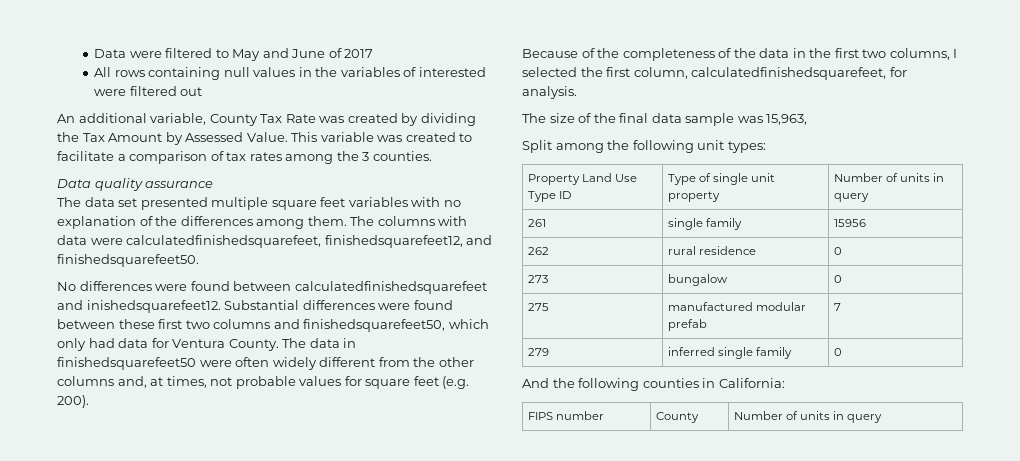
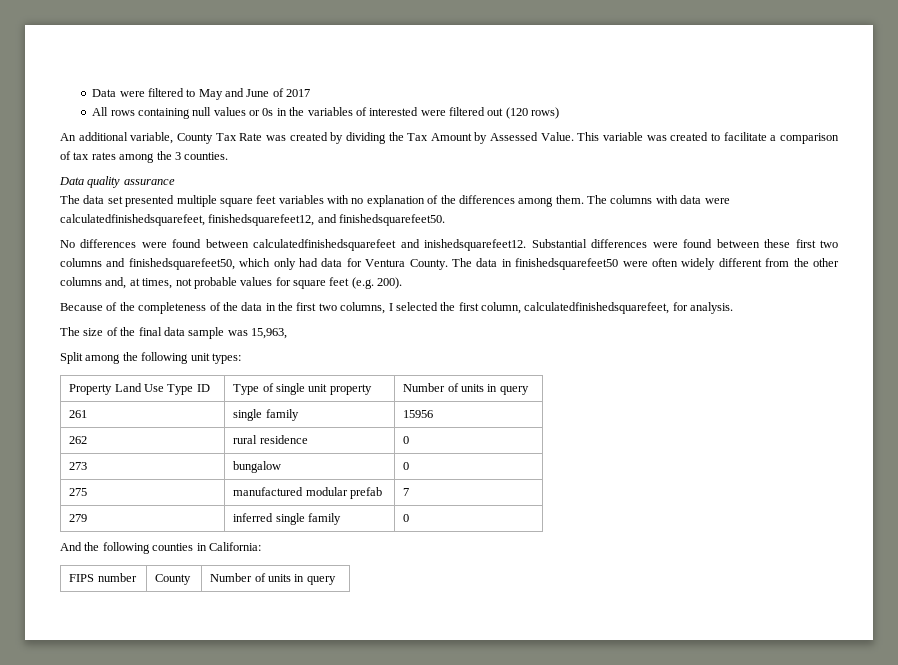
(296, 72) none -> [249,108,274,116] or 0s
(203, 91) none -> [505,107,560,119] (120 rows)

